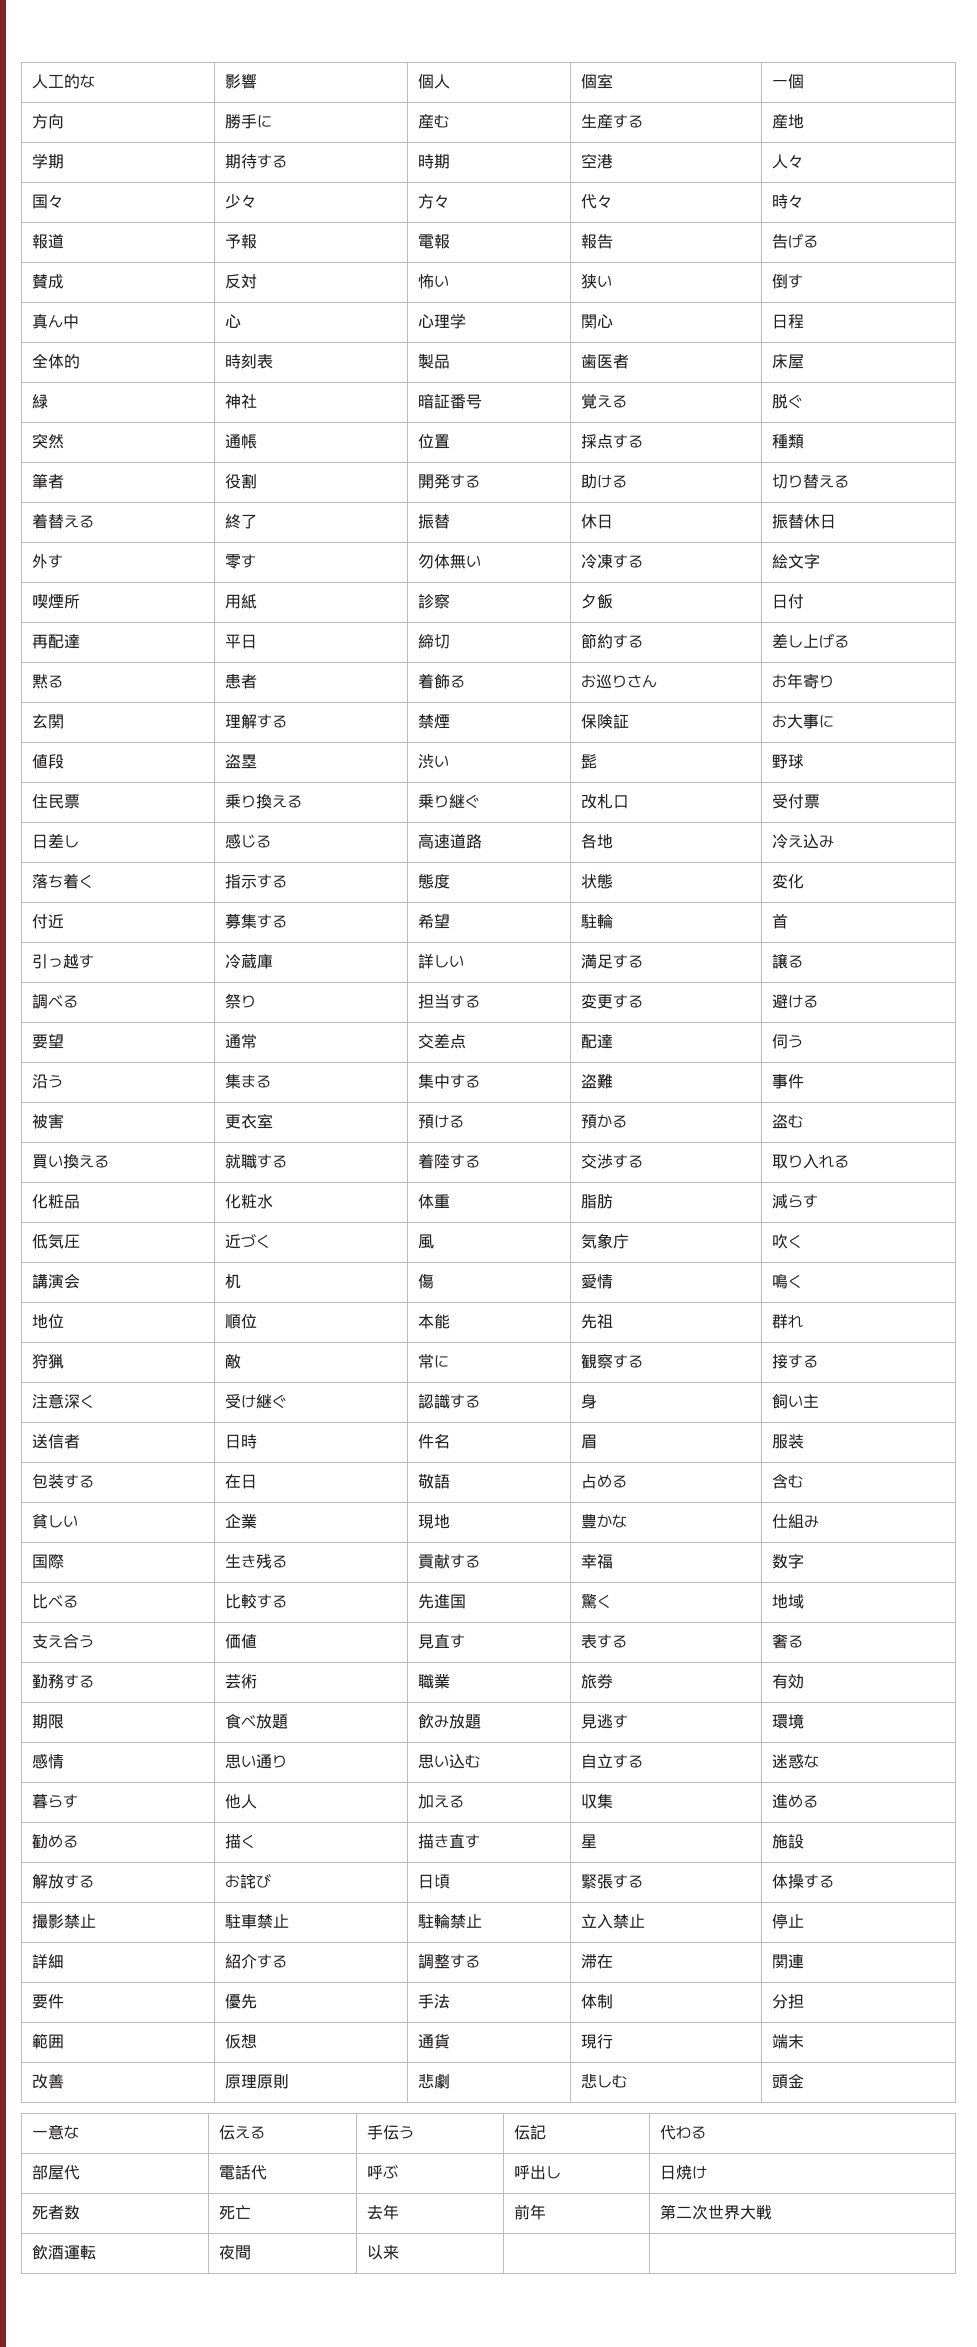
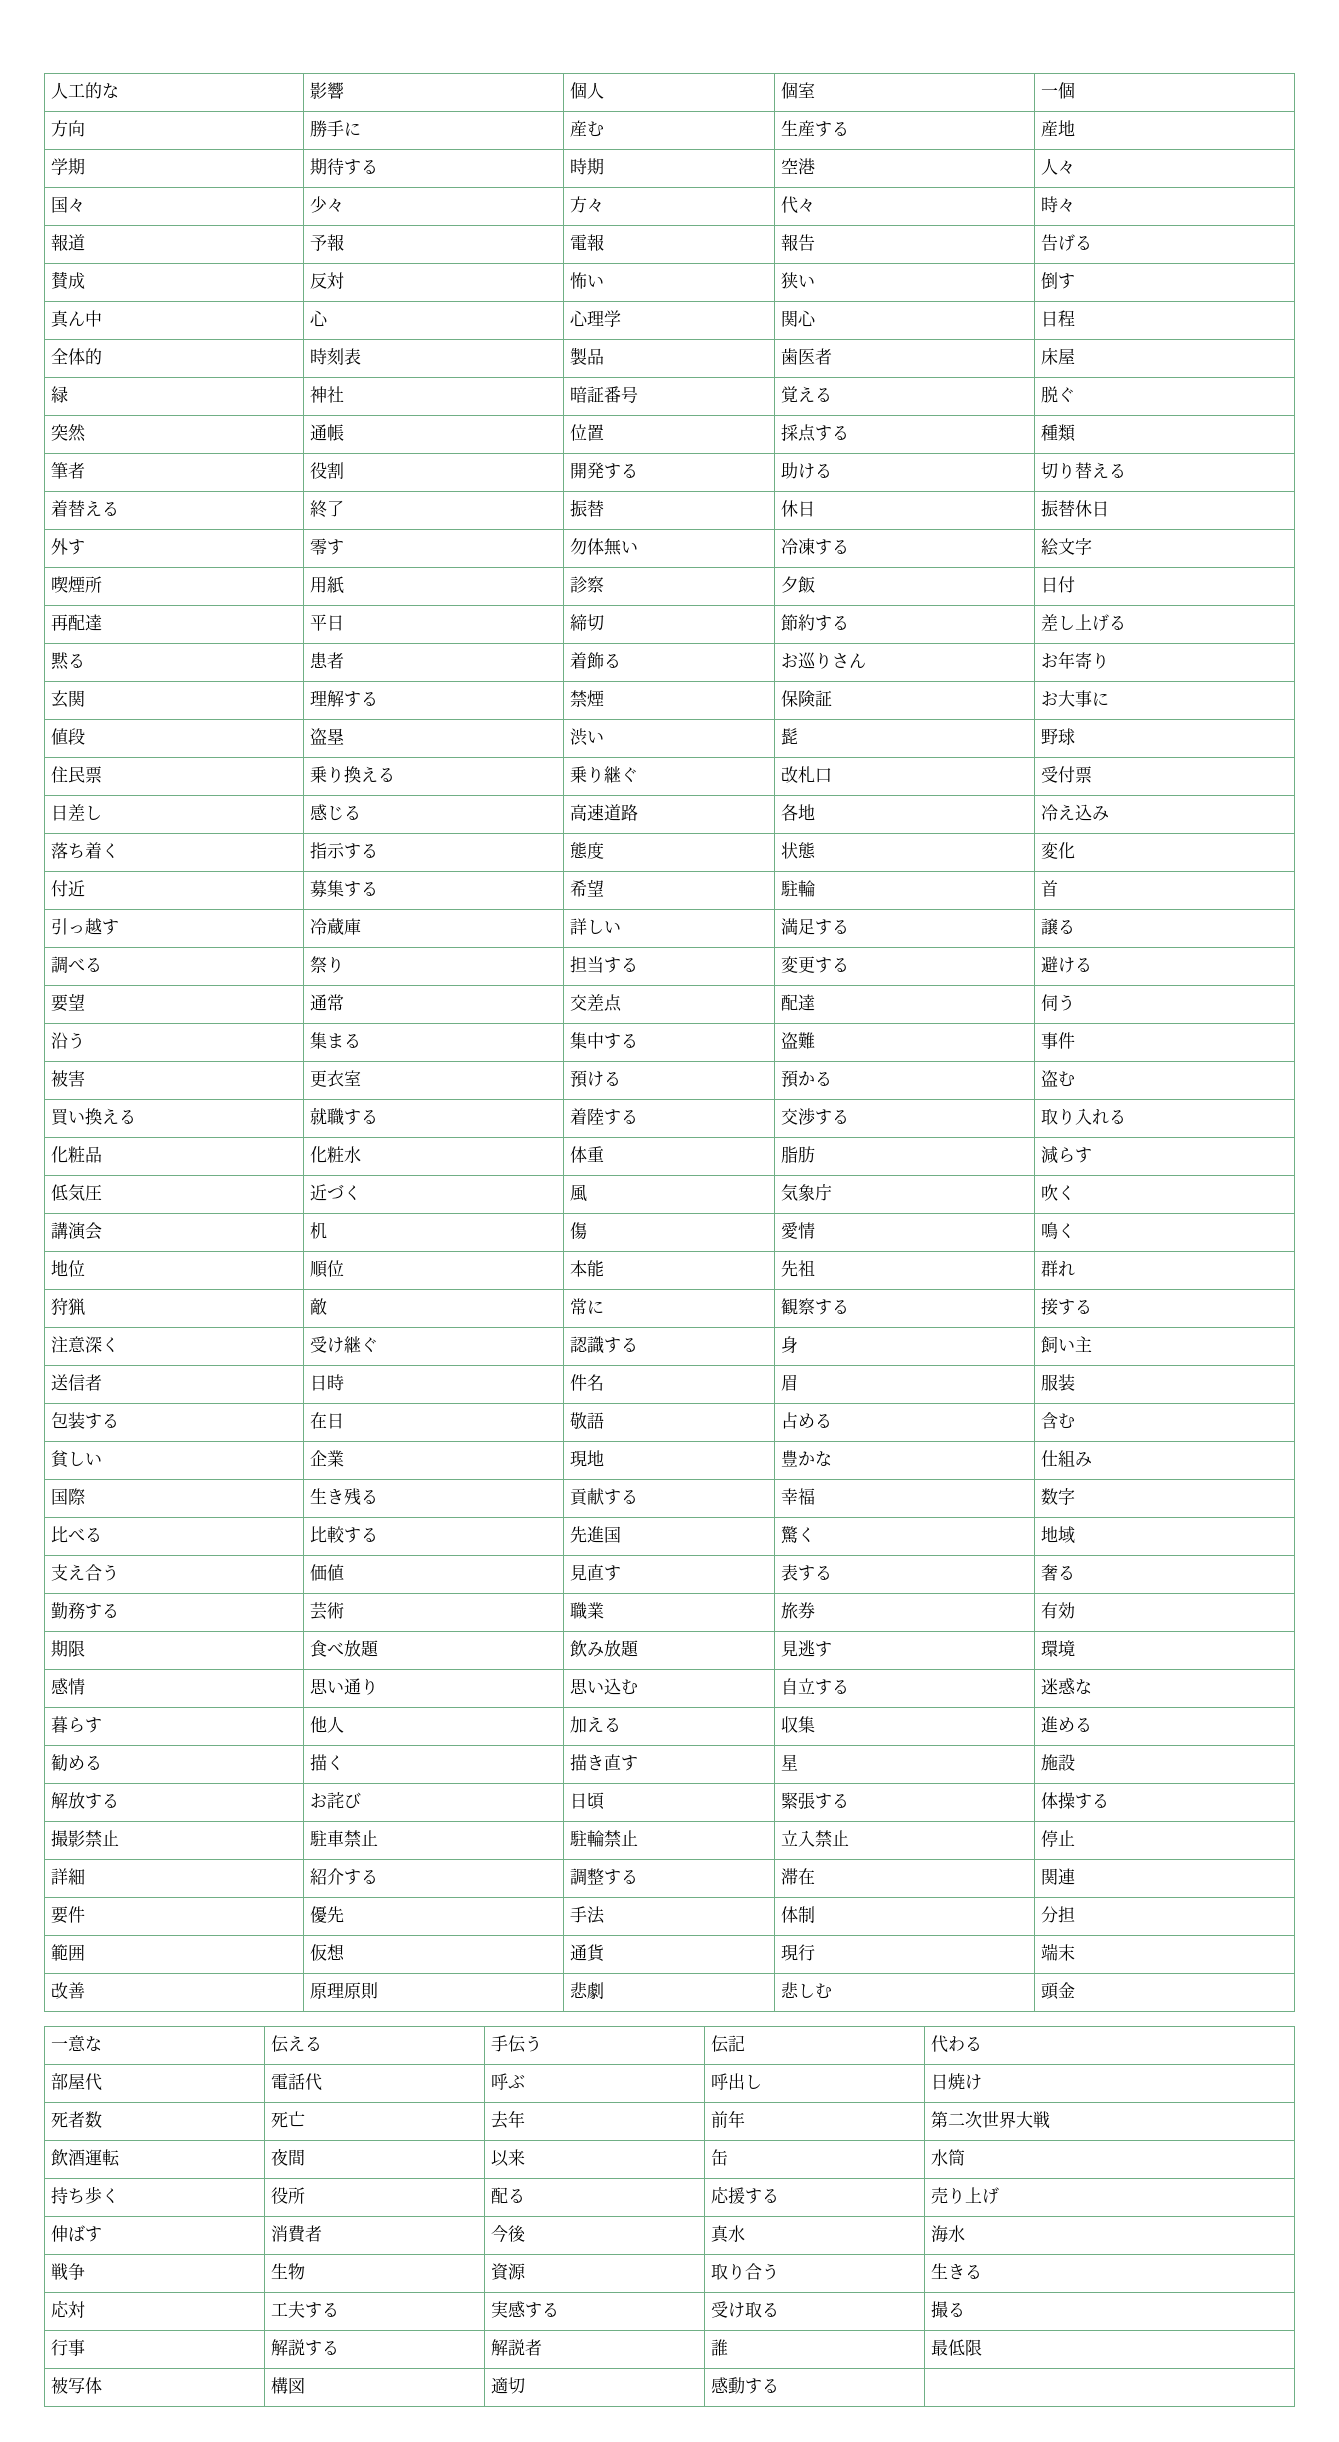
(399, 2252) none -> [711,2149,729,2166] [931,2149,966,2166] [51,2186,120,2204] [271,2187,306,2204] [491,2187,526,2204] [711,2187,780,2204] [931,2187,1000,2204] [51,2225,103,2242] [271,2225,323,2243] [491,2224,527,2243] [711,2225,746,2243] [931,2225,966,2243] [51,2263,86,2281] [271,2263,306,2280] [491,2263,527,2281] [711,2263,780,2280] [931,2263,983,2280] [51,2301,86,2318] [271,2301,340,2318] [491,2301,560,2318] [711,2301,780,2318] [931,2301,966,2318] [51,2339,86,2356] [271,2339,340,2356] [491,2339,543,2356] [711,2339,729,2356] [931,2339,983,2356] [51,2377,103,2394] [271,2377,306,2394] [491,2377,526,2394] [711,2377,780,2394] 缶 | 水筒 // 持ち歩く | 役所 | 配る | 応援する | 売り上げ // 伸ばす | 消費者 | 今後 | 真水 | 海水 // 戦争 | 生物 | 資源 | 取り合う | 生きる // 応対 | 工夫する | 実感する | 受け取る | 撮る // 行事 | 解説する | 解説者 | 誰 | 最低限 // 被写体 | 構図 | 適切 | 感動する

